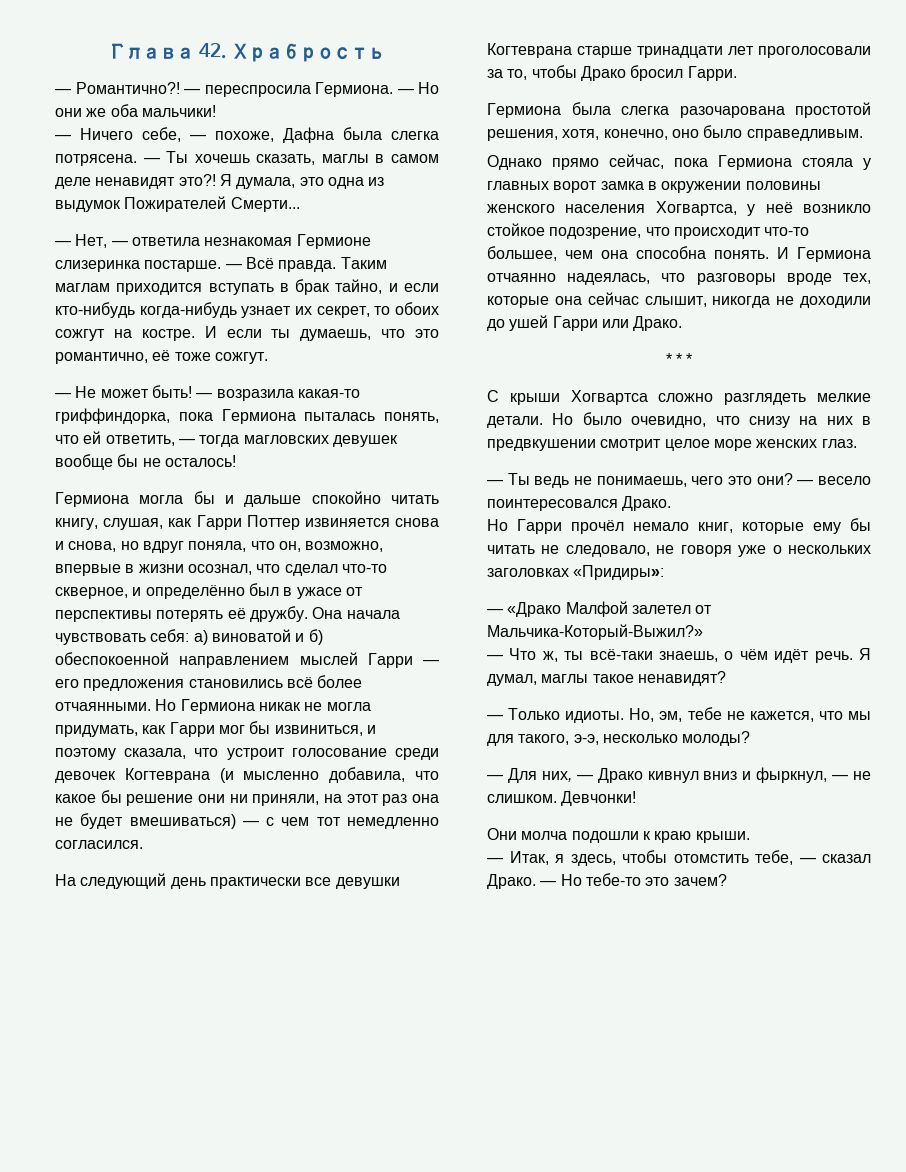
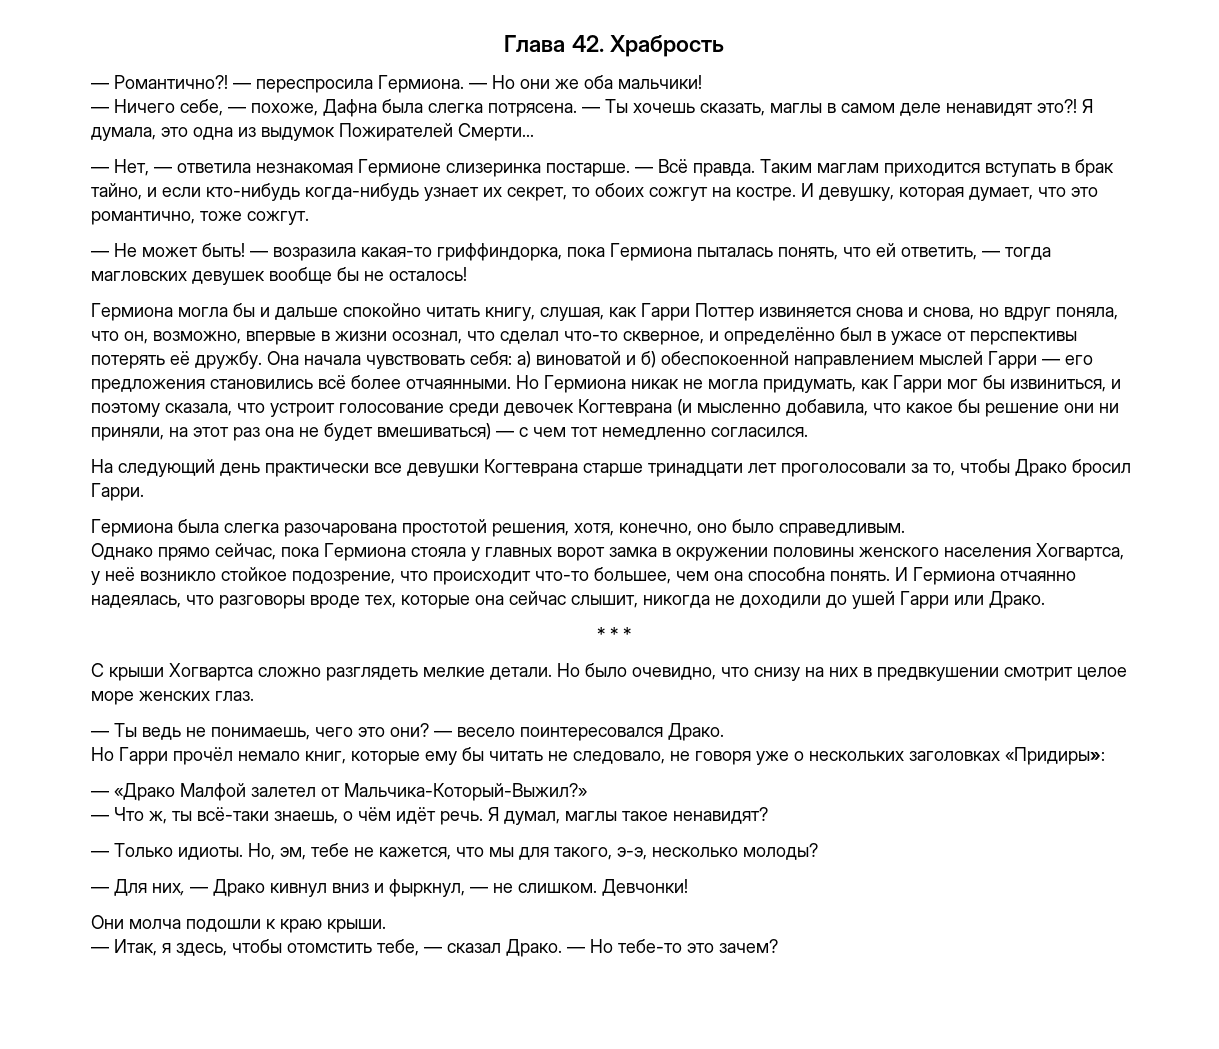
[226,329,372,341] если ты думаешь, -> [819,187,1033,201] девушку, которая думает,
[152,350,171,361] её -> (195, 218) none

